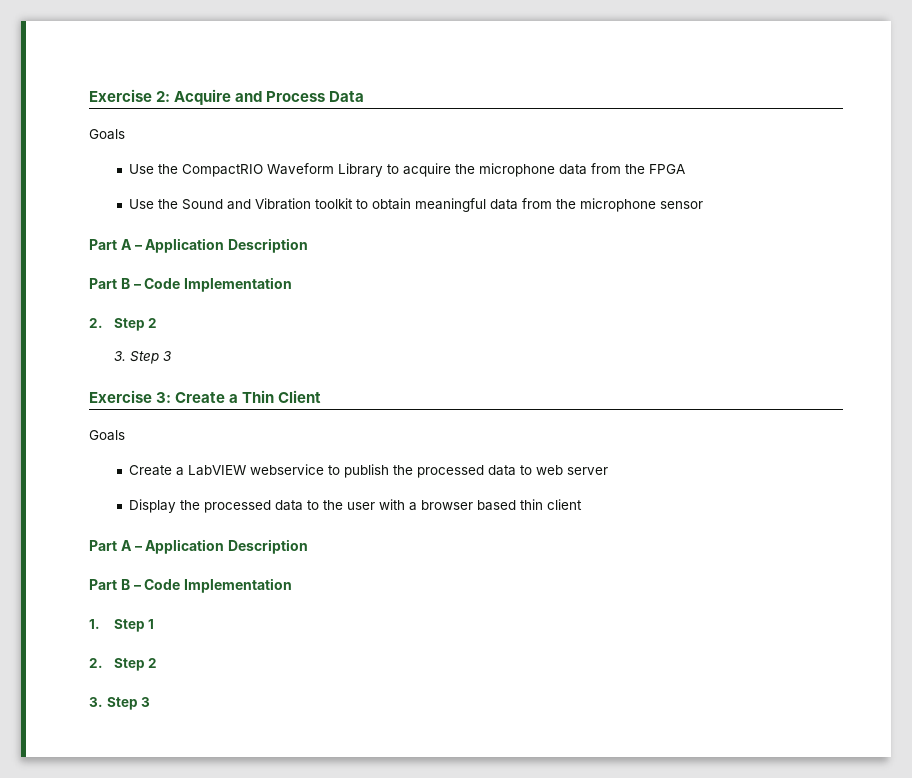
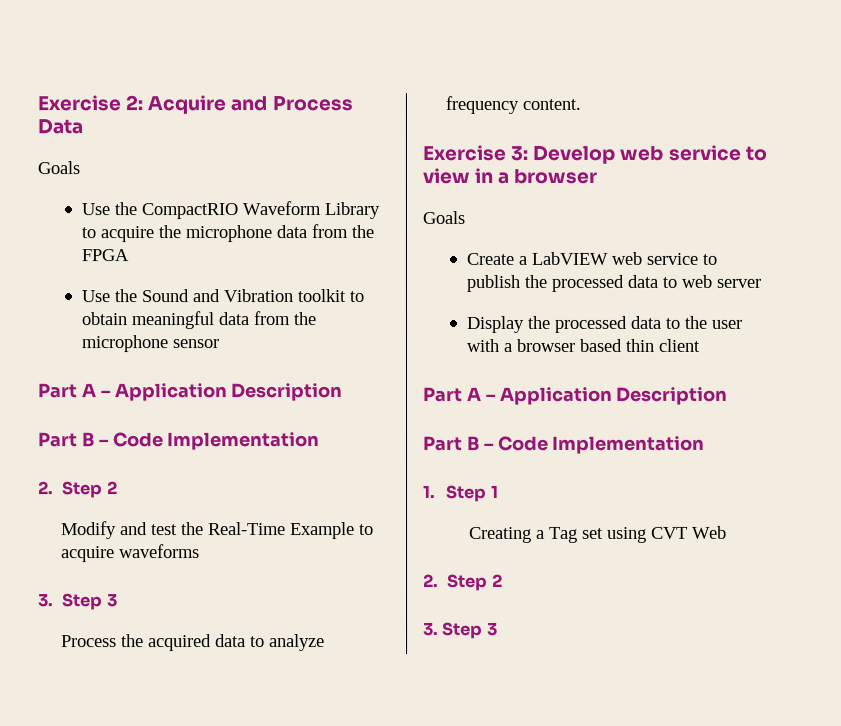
[113,351,171,364] [89,390,322,403] 3. Step 3 // Exercise 3: Create a Thin Client -> [61,521,375,540] [61,544,201,563] [38,593,118,611] [61,634,326,652] [445,95,582,114] [422,144,767,164] [422,167,598,184] Modify and test the Real-Time Example to acquire waveforms // 3. Step 3 // Process the acquired data to analyze frequency content. // Exercise 3: Develop web service to view in a browser
[249,464,324,475] webservice -> [610,251,698,265] web service
(155, 624) none -> [469,525,728,543] // Creating a Tag set using CVT Web

